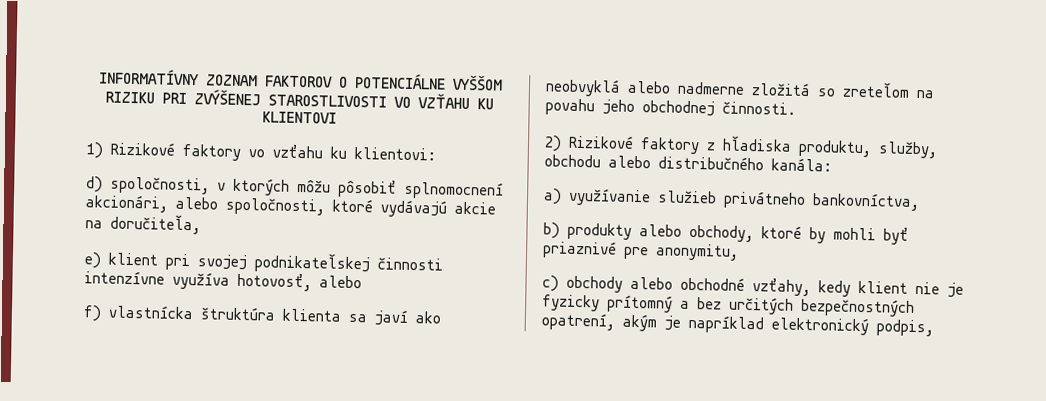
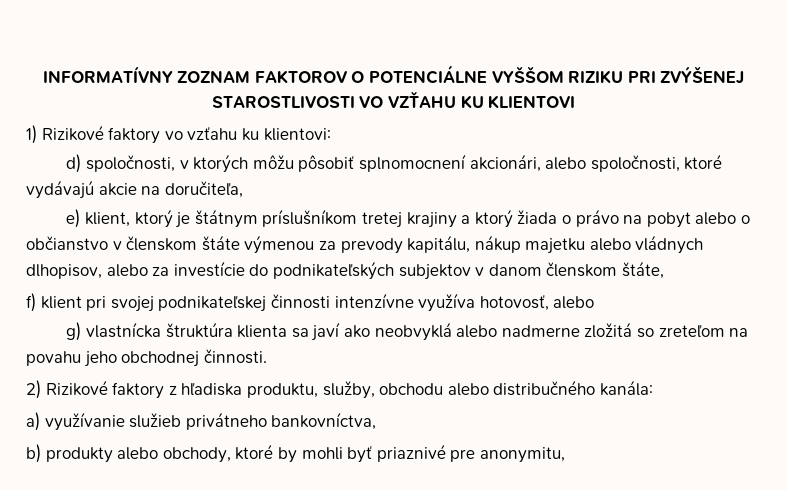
(102, 260) none -> [85,209,750,228] [26,235,704,254] [26,261,664,280] [26,293,36,312] klient, ktorý je štátnym príslušníkom tretej krajiny a ktorý žiada o právo na pobyt alebo o občianstvo v členskom štáte výmenou za prevody kapitálu, nákup majetku alebo vládnych dlhopisov, alebo za investície do podnikateľských subjektov v danom členskom štáte, // f)
[83,305,102,322] f) -> [66,322,82,341] g)
[542,275,964,298] [542,294,915,317] [541,312,934,337] // c) obchody alebo obchodné vzťahy, kedy klient nie je fyzicky prítomný a bez určitých bezpečnostných opatrení, akým je napríklad elektronický podpis, -> (565, 455) none

